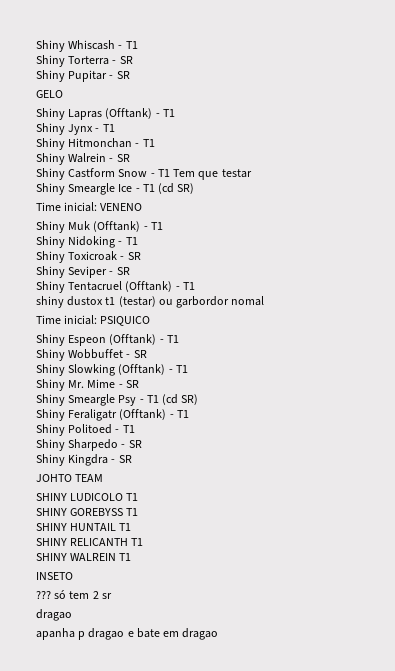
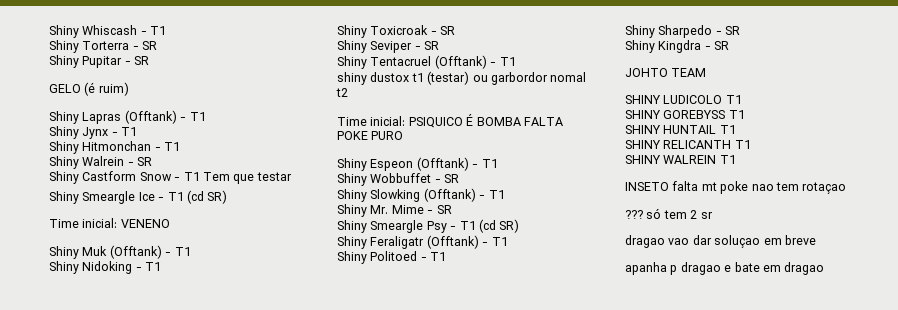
(63, 94) none -> [84,82,129,96] (é ruim)
(265, 301) none -> [336,88,348,97] t2
(151, 321) none -> [466,114,563,126] [337,131,404,140] É BOMBA FALTA POKE PURO
(73, 576) none -> [672,181,847,194] falta mt poke nao tem rotaçao
(72, 615) none -> [668,235,816,248] vao dar soluçao em breve

